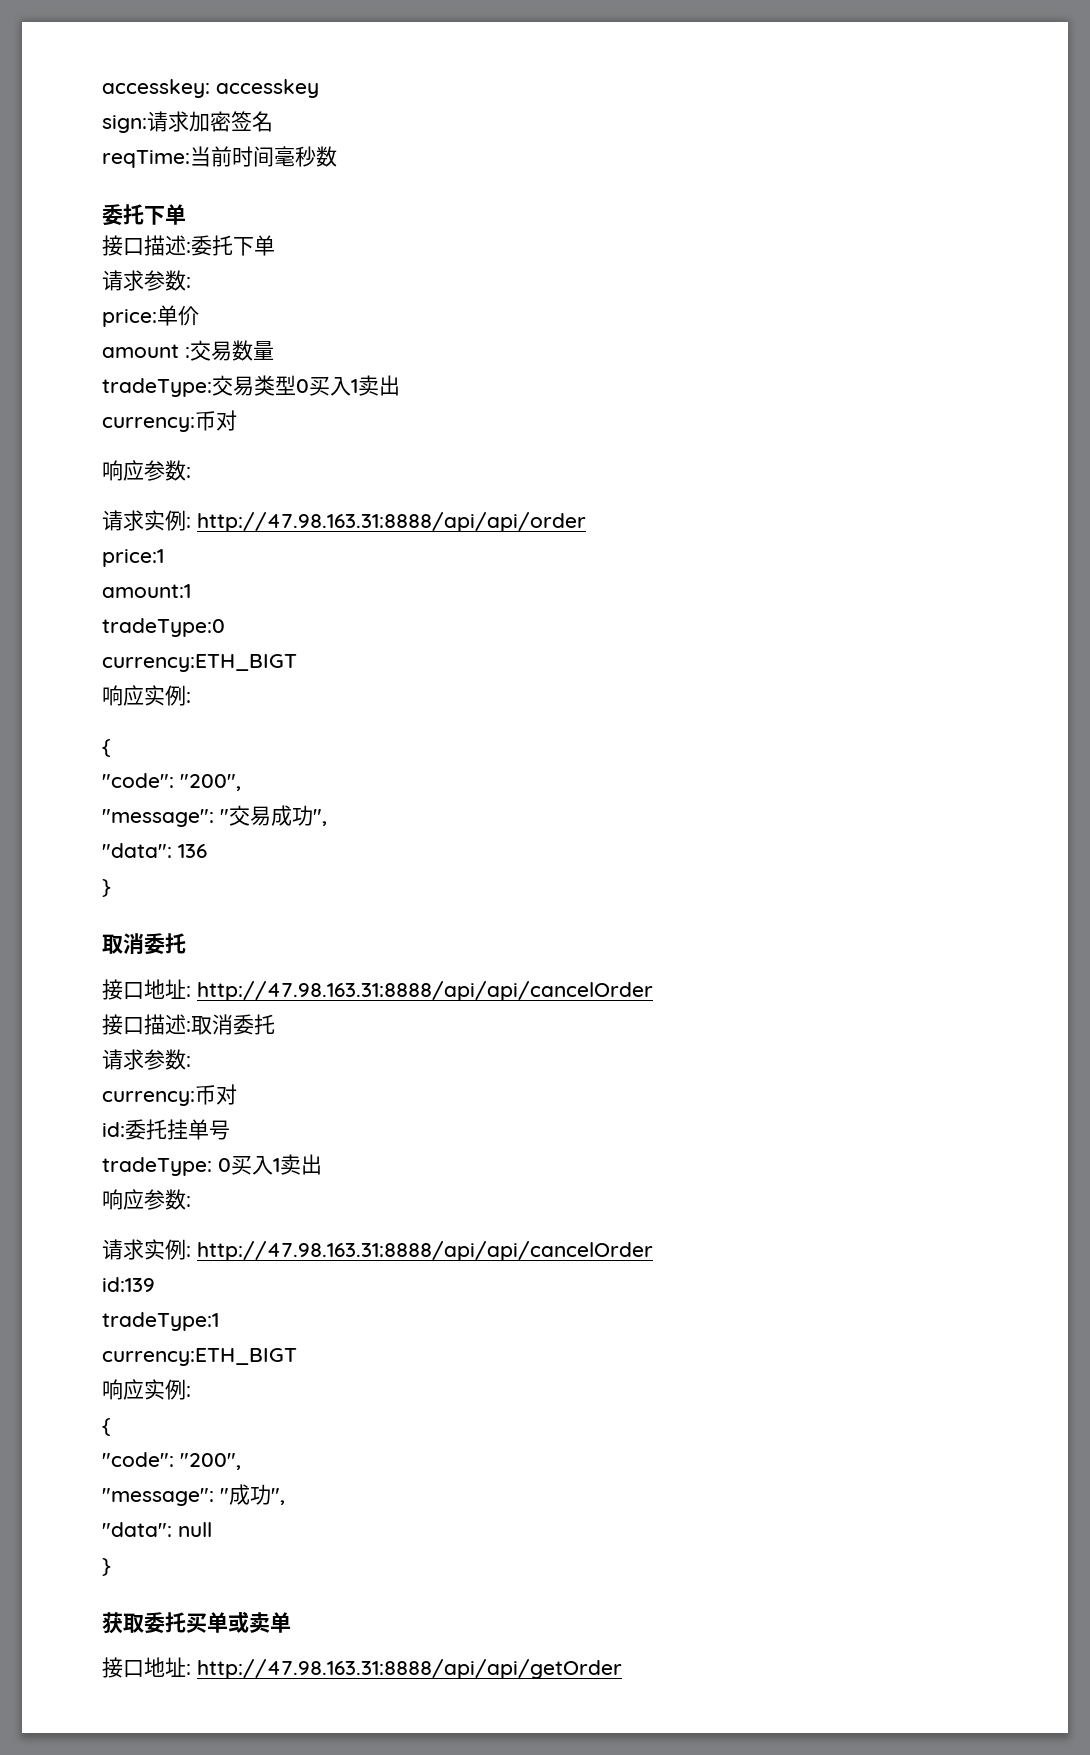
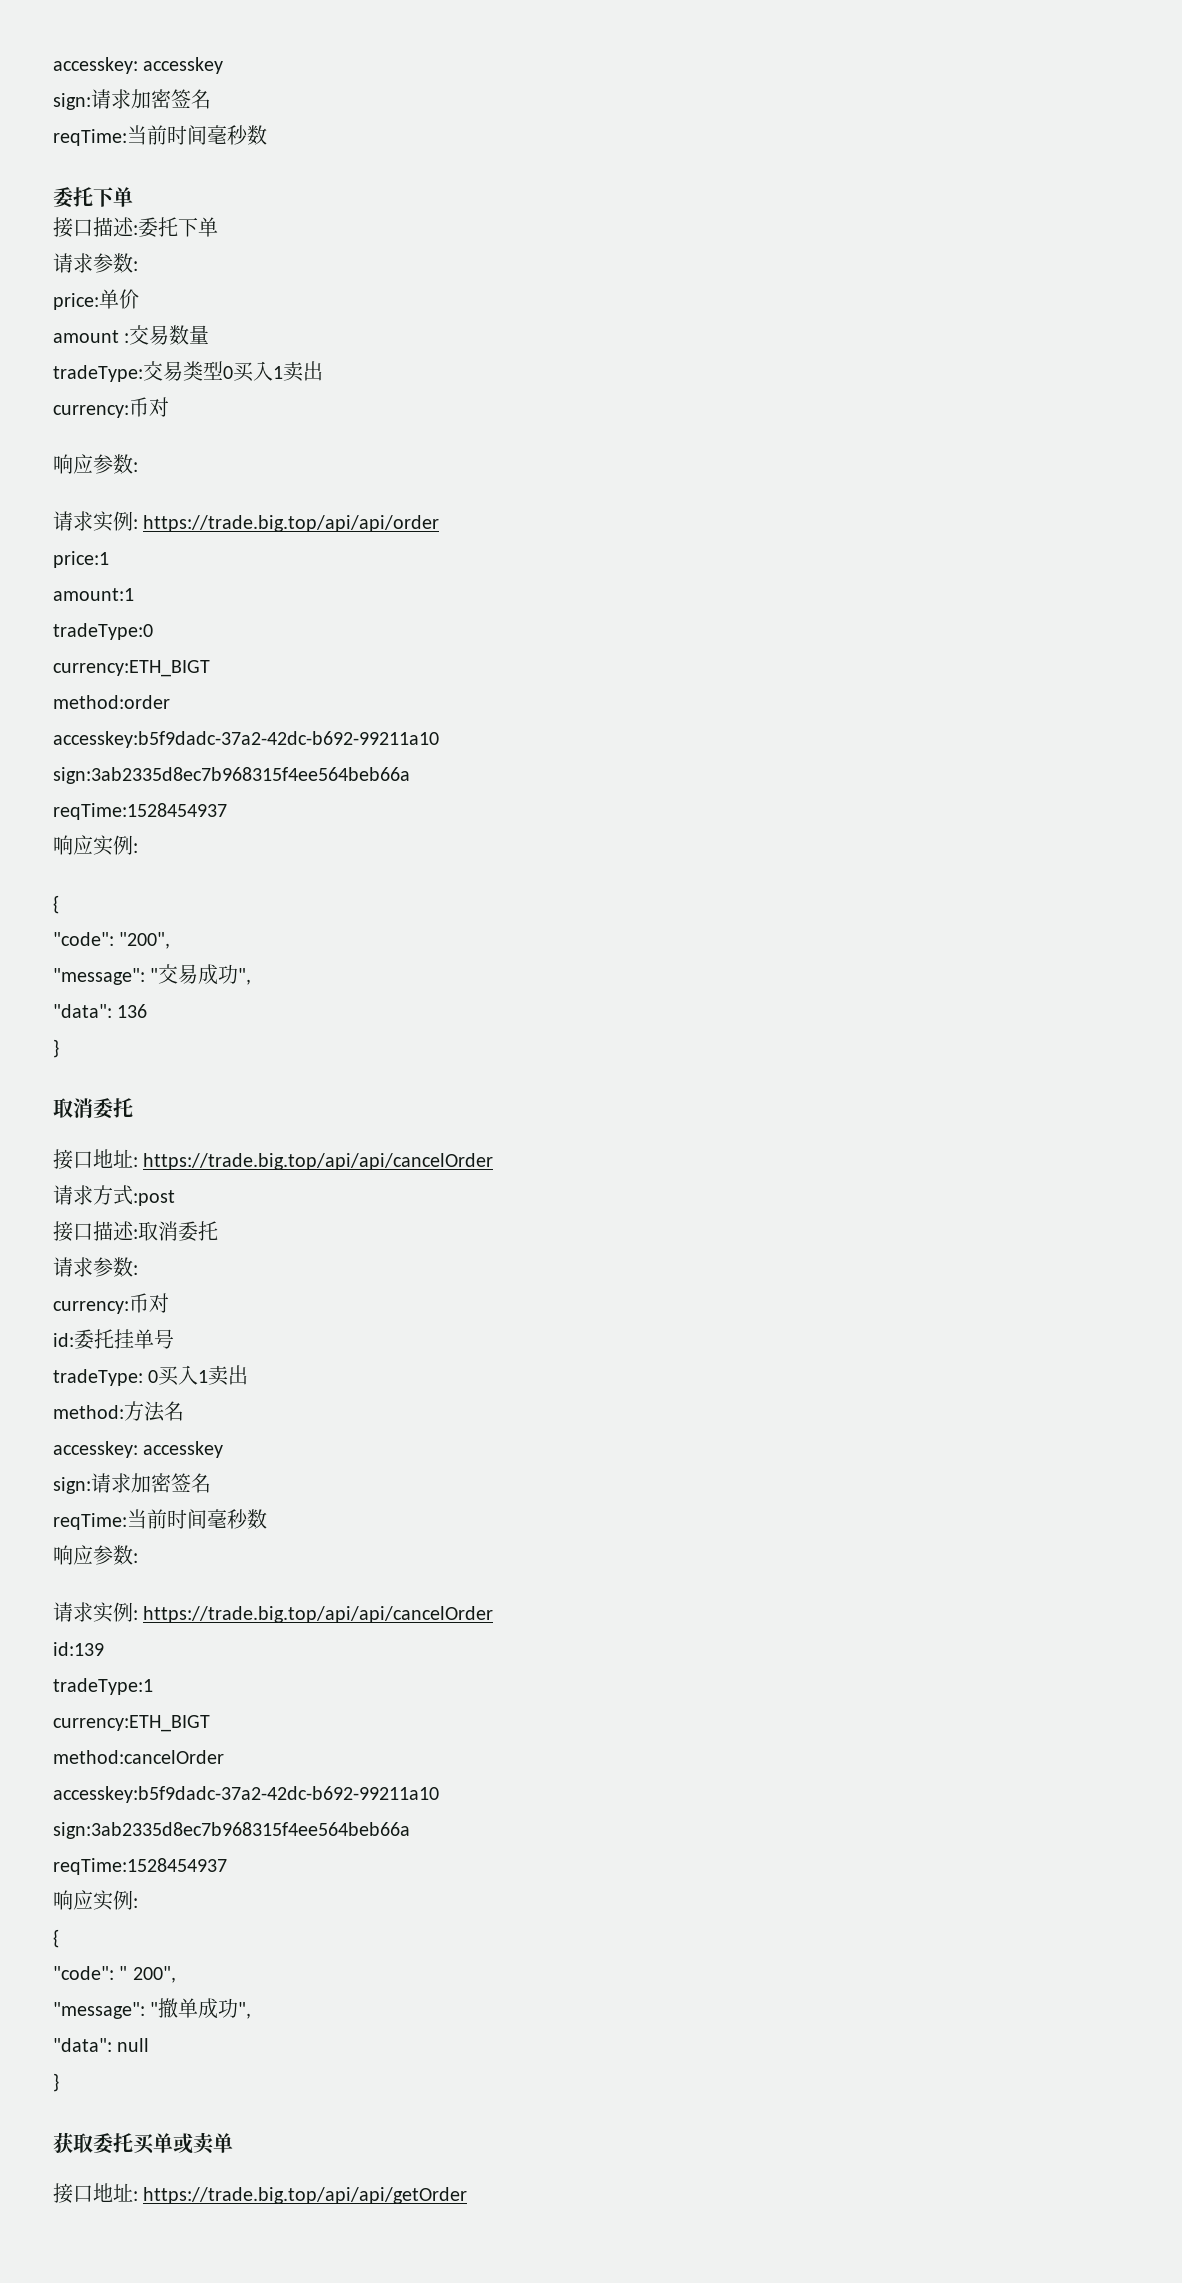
[197,512,586,532] http://47.98.163.31:8888/api/api/order -> [143,515,440,532] https://trade.big.top/api/api/order
(297, 663) none -> [53,695,170,709] [53,731,439,748] [53,767,410,784] [53,803,227,820] // method:order // accesskey:b5f9dadc-37a2-42dc-b692-99211a10 // sign:3ab2335d8ec7b968315f4ee564beb66a // reqTime:1528454937
[197,981,653,1001] http://47.98.163.31:8888/api/api/cancelOrder -> [143,1153,494,1170] [53,1185,175,1206] https://trade.big.top/api/api/cancelOrder // 请求方式:post
[102,1189,191,1210] [102,1239,653,1261] // 响应参数: // 请求实例: http://47.98.163.31:8888/api/api/cancelOrder -> [53,1401,184,1422] [53,1441,224,1458] [53,1473,211,1494] [53,1509,267,1530] [53,1545,138,1565] [53,1602,494,1623] // method:方法名 // accesskey: accesskey // sign:请求加密签名 // reqTime:当前时间毫秒数 // 响应参数: // 请求实例: https://trade.big.top/api/api/cancelOrder
[102,1379,191,1400] [102,1418,111,1436] [102,1452,241,1470] [102,1488,229,1506] // 响应实例: // { // "code": "200", // "message": " -> [53,1750,224,1764] [53,1786,439,1803] [53,1822,410,1839] [53,1858,227,1875] [53,1890,138,1911] [53,1929,59,1948] [53,1966,176,1983] [53,1998,199,2019] // method:cancelOrder // accesskey:b5f9dadc-37a2-42dc-b692-99211a10 // sign:3ab2335d8ec7b968315f4ee564beb66a // reqTime:1528454937 // 响应实例: // { // "code": " 200", // "message": "撤单
[197,1659,622,1679] http://47.98.163.31:8888/api/api/getOrder -> [143,2187,468,2204] https://trade.big.top/api/api/getOrder

